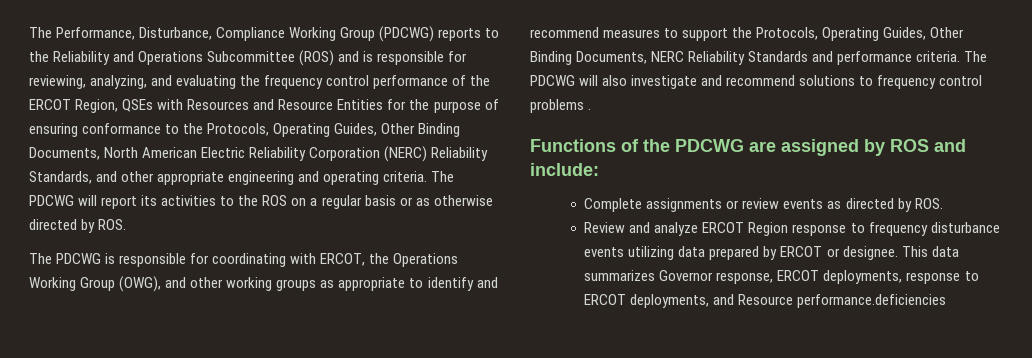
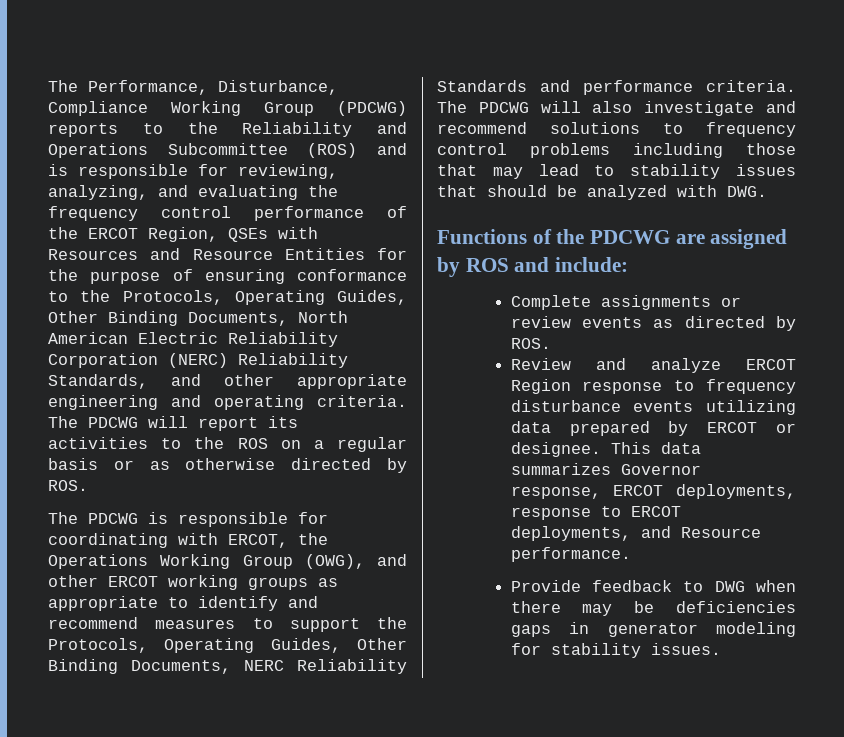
(224, 282) none -> [108,576,158,587] ERCOT
[588,108,592,110] . -> [633,143,796,158] [437,164,796,179] [437,185,767,200] including those that may lead to stability issues that should be analyzed with DWG.
[797,294,947,308] performance.deficiencies -> [510,547,631,562] [510,580,796,592] [510,601,796,616] [510,622,796,637] [510,643,721,658] performance. // Provide feedback to DWG when there may be deficiencies gaps in generator modeling for stability issues.

